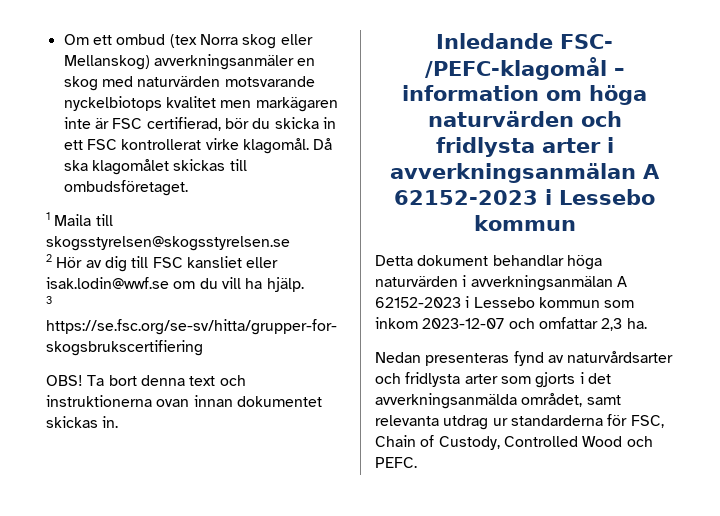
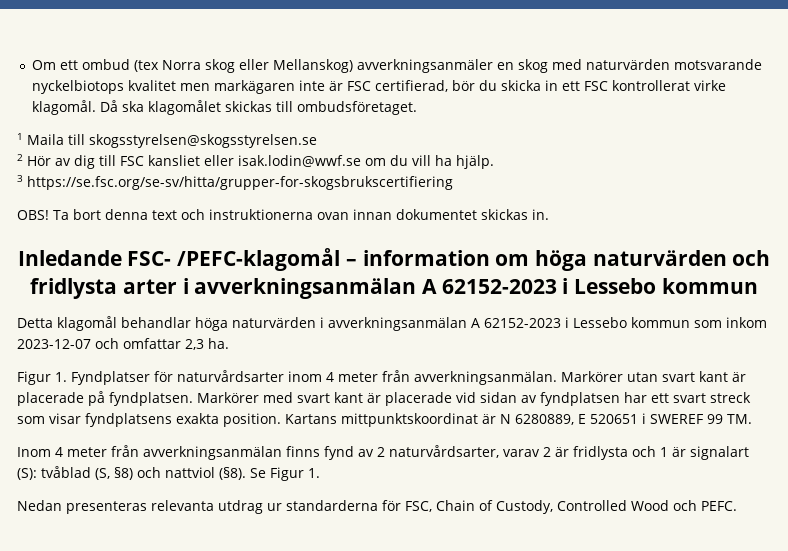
[417,255,489,266] dokument -> [57,316,117,331] klagomål
[375,351,674,366] [375,372,611,388] [375,393,621,409] Nedan presenteras fynd av naturvårdsarter och fridlysta arter som gjorts i det avverkningsanmälda området, samt -> [17,370,746,385] [17,391,751,406] [17,413,752,427] [17,445,749,460] [17,466,320,481] [17,500,147,514] Figur 1. Fyndplatser för naturvårdsarter inom 4 meter från avverkningsanmälan. Markörer utan svart kant är placerade på fyndplatsen. Markörer med svart kant är placerade vid sidan av fyndplatsen har ett svart streck som visar fyndplatsens exakta position. Kartans mittpunktskoordinat är N 6280889, E 520651 i SWEREF 99 TM. // Inom 4 meter från avverkningsanmälan finns fynd av 2 naturvårdsarter, varav 2 är fridlysta och 1 är signalart (S): tvåblad (S, §8) och nattviol (§8). Se Figur 1. // Nedan presenteras

